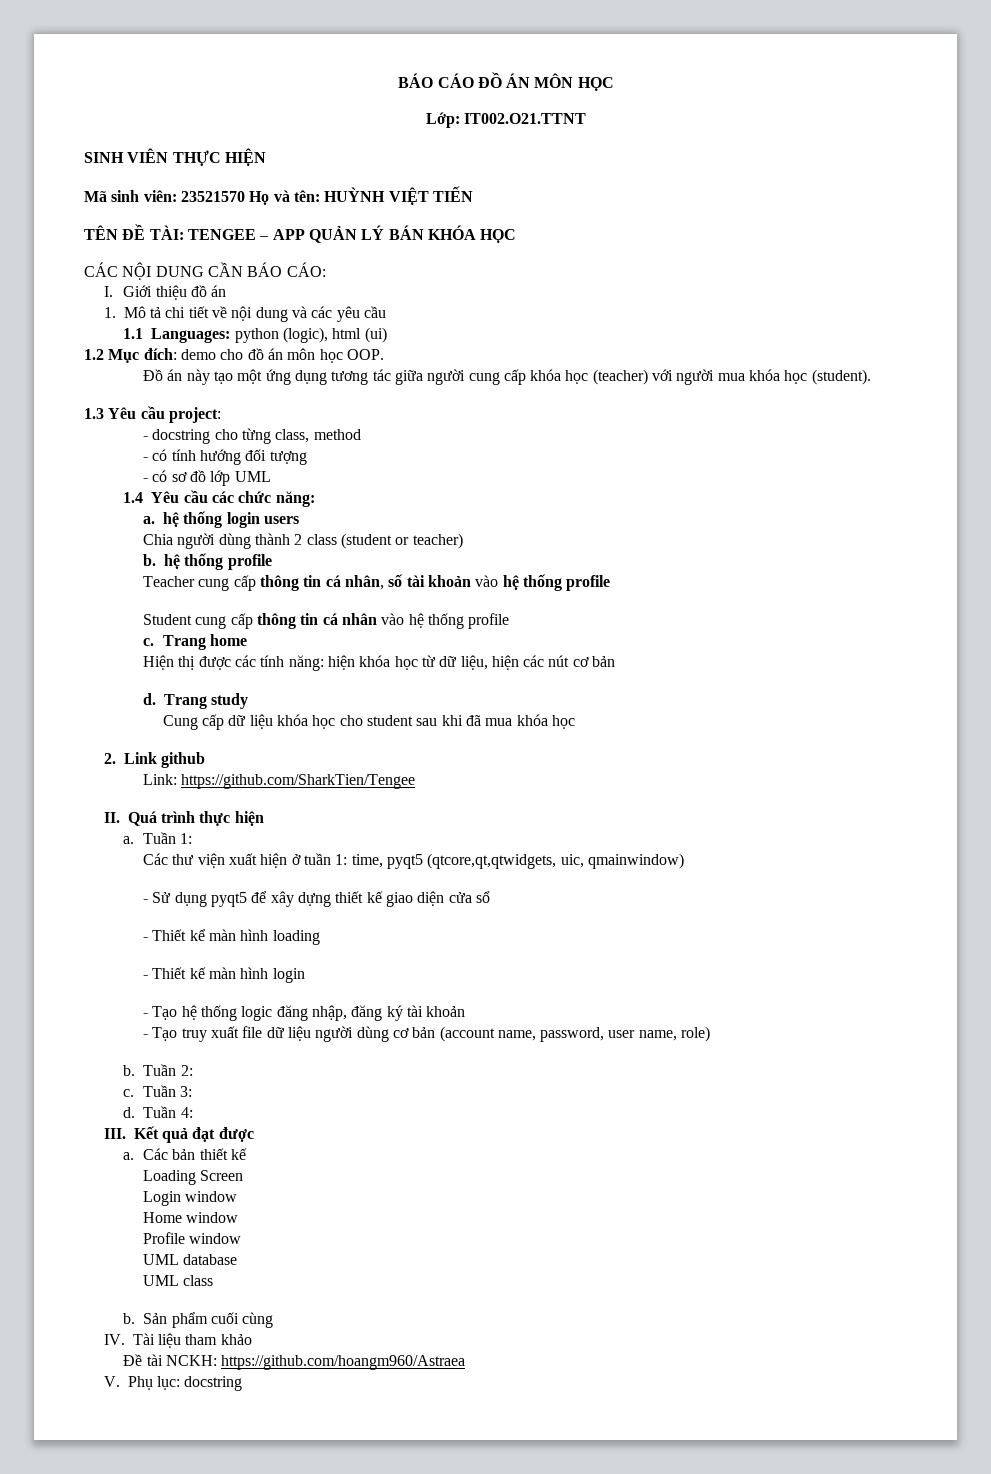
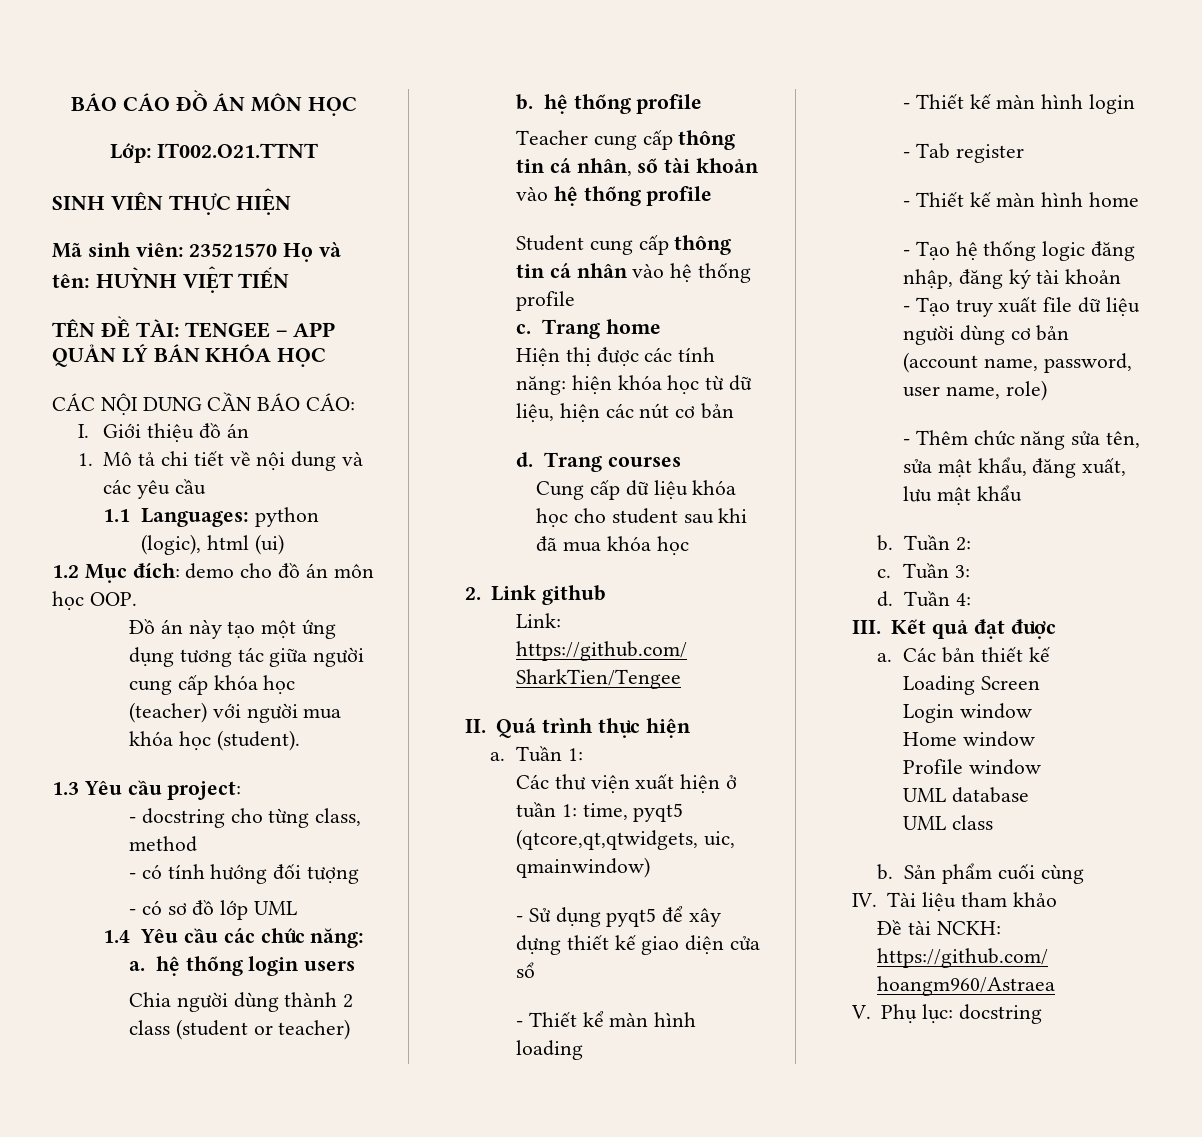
[211,693,249,709] study -> [607,457,681,467] courses
(305, 975) none -> [903,143,1024,163] [903,192,1140,207] // - Tab register // - Thiết kế màn hình home
(711, 1034) none -> [903,430,1141,450] [903,457,1127,478] [903,485,1022,506] // - Thêm chức năng sửa tên, sửa mật khẩu, đăng xuất, lưu mật khẩu

